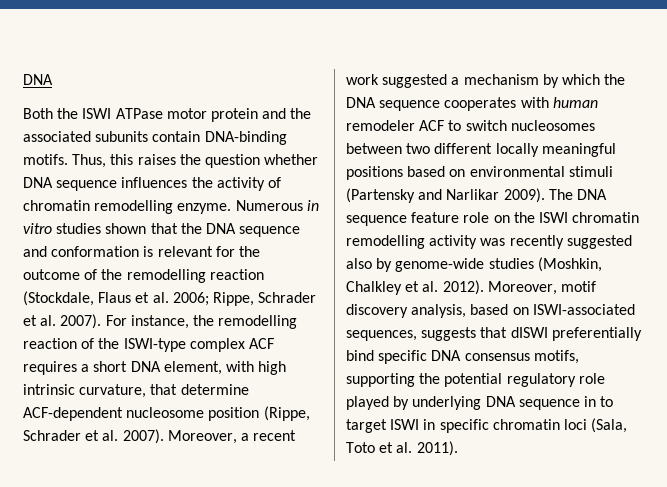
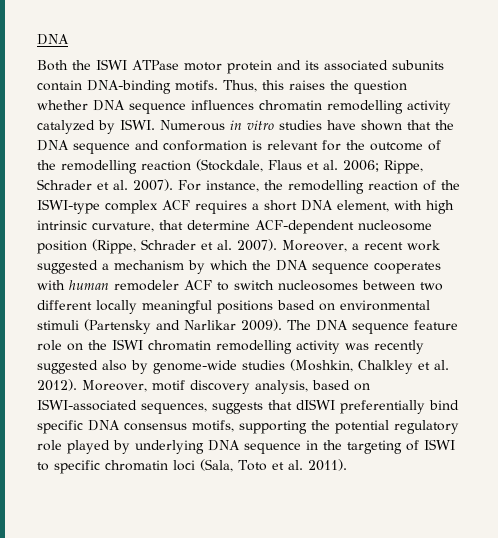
[290,108,312,119] the -> [305,60,319,70] its
[191,177,281,191] [23,200,232,214] the activity of chromatin remodelling enzyme. -> [259,100,451,114] [37,119,155,134] chromatin remodelling activity catalyzed by ISWI.
(102, 228) none -> [327,120,356,130] have
[600,396,614,407] [346,419,436,433] to target ISWI in -> [323,439,455,454] [37,462,49,471] the targeting of ISWI to

